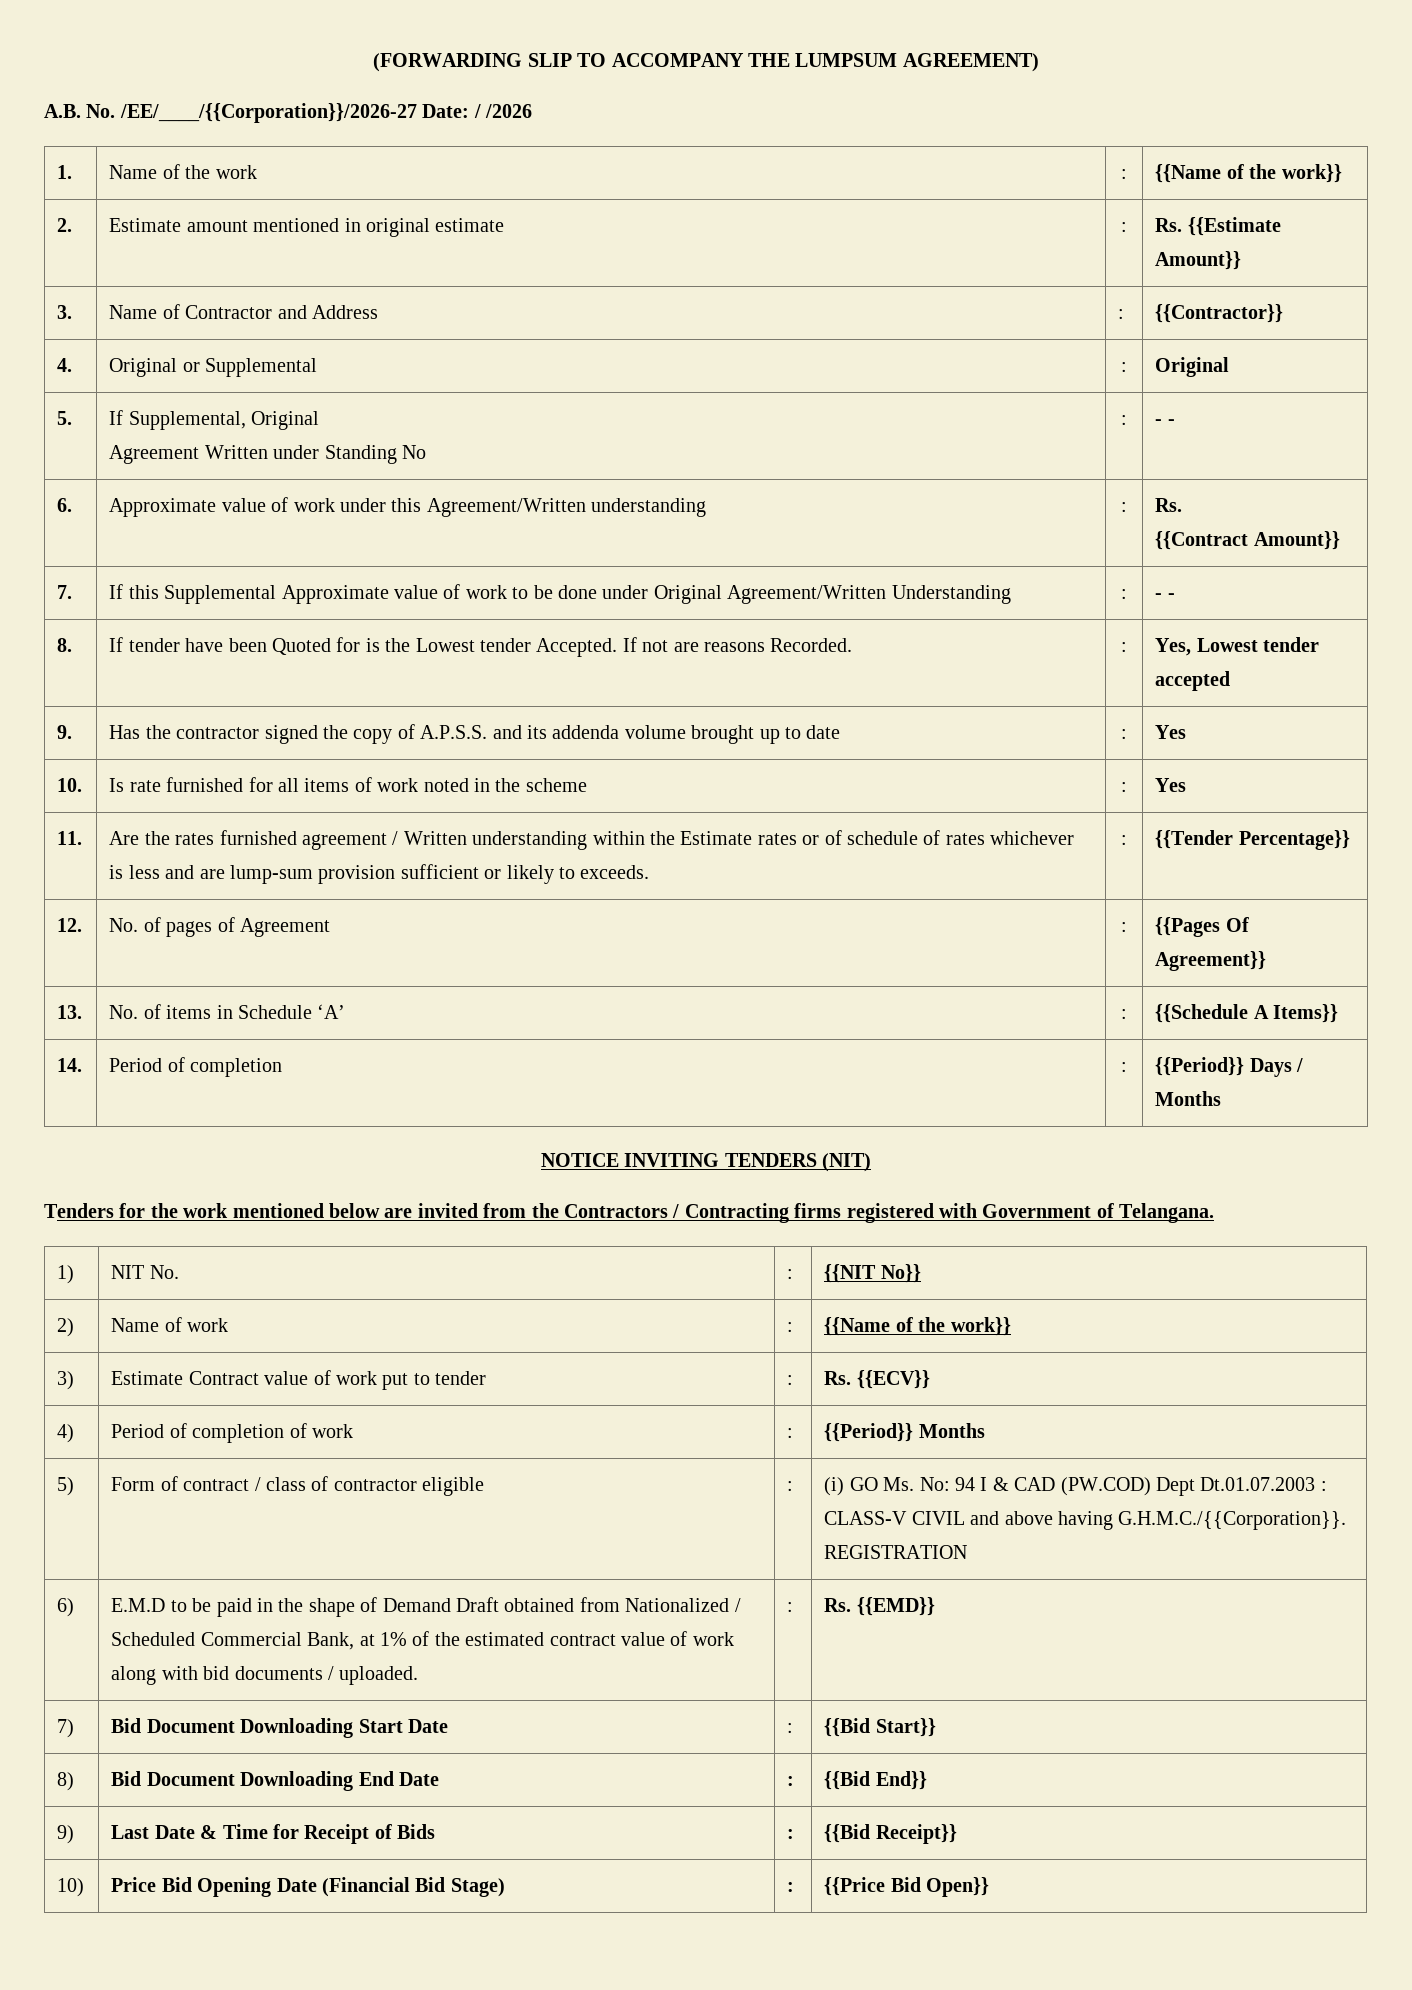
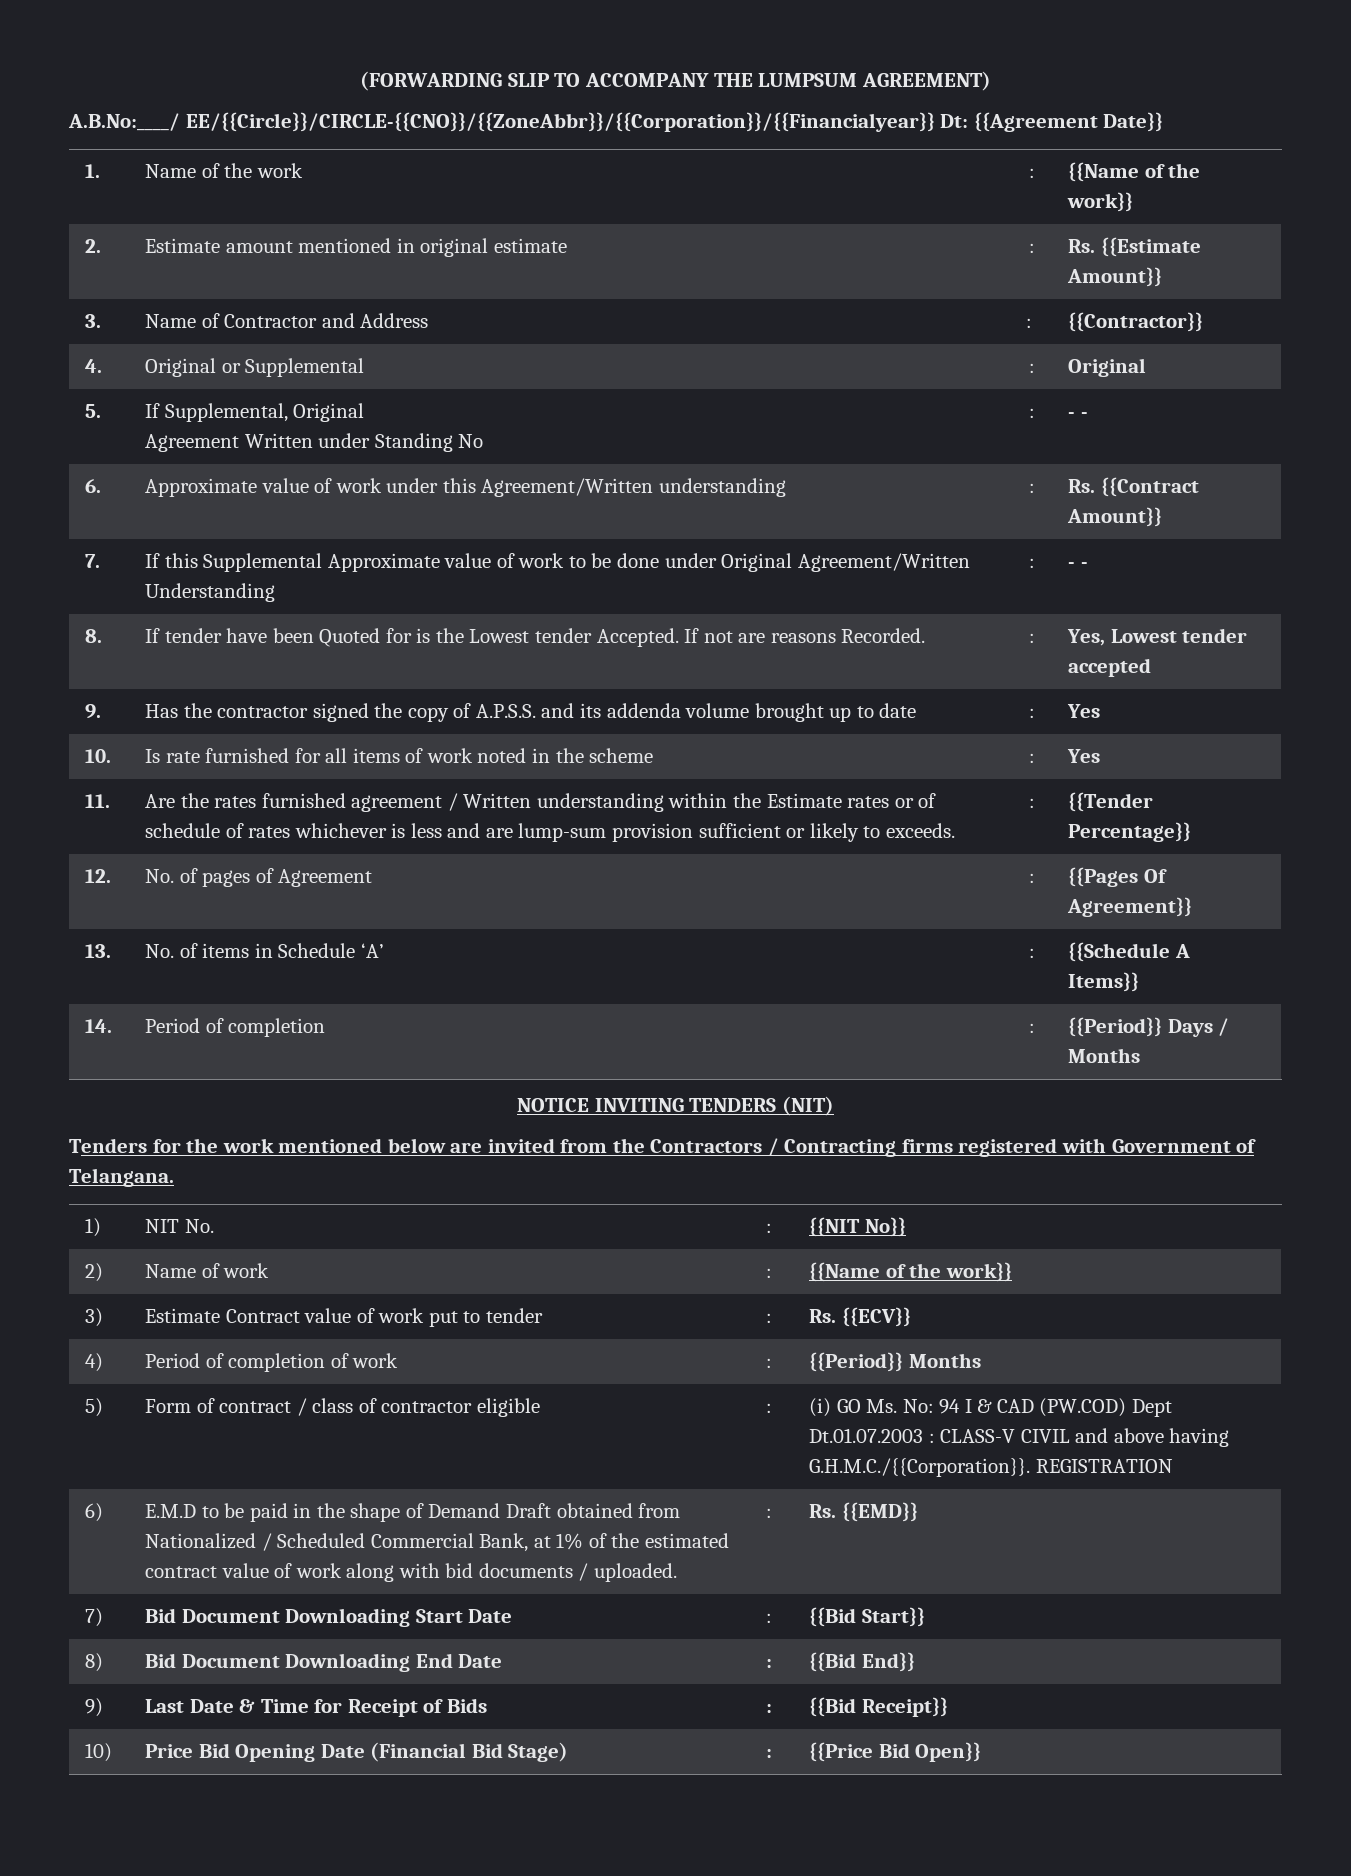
[44,103,532,123] A.B. No. /EE/____/{{Corporation}}/2026-27 Date: / /2026 -> [68,112,1164,132] A.B.No:____/ EE/{{Circle}}/CIRCLE-{{CNO}}/{{ZoneAbbr}}/{{Corporation}}/{{Financialyear}} Dt: {{Agreement Date}}
(1183, 505) // -> (1096, 486) none

